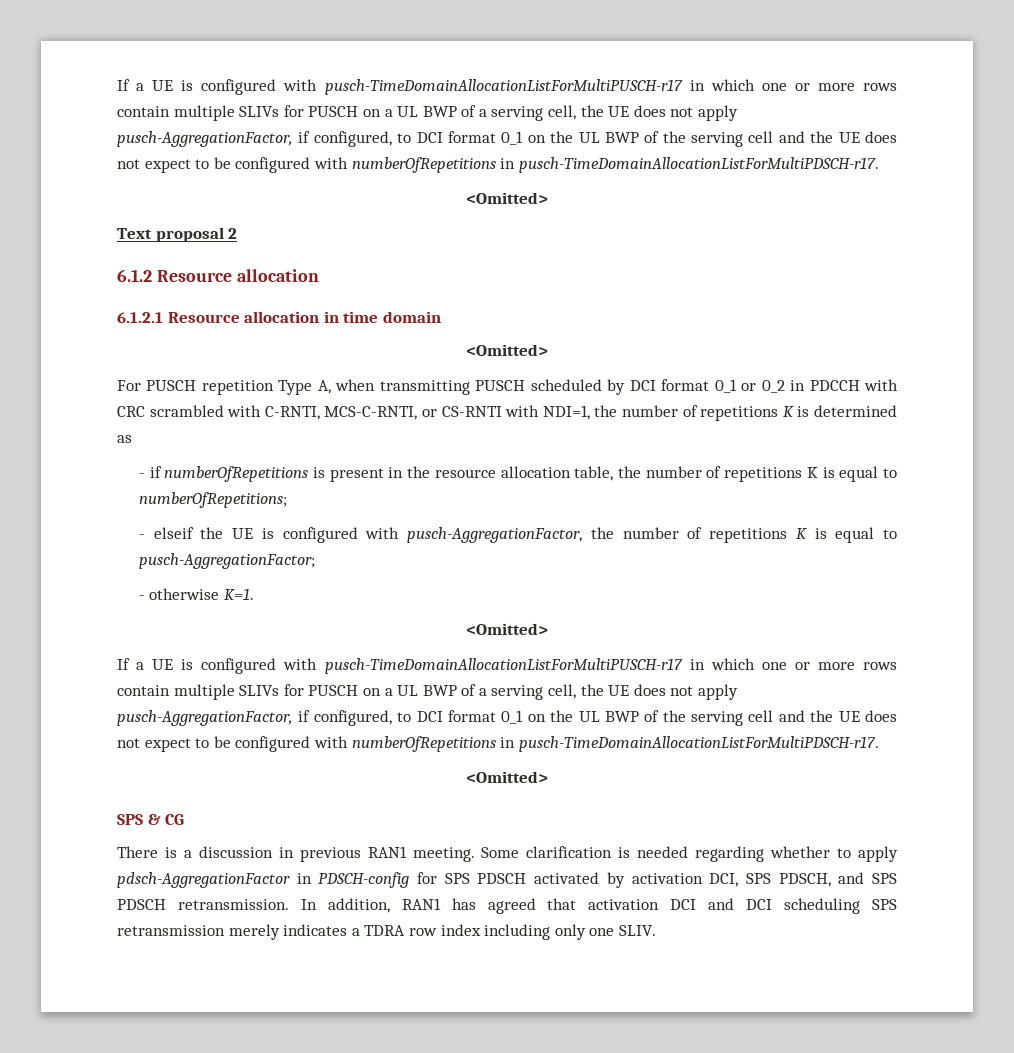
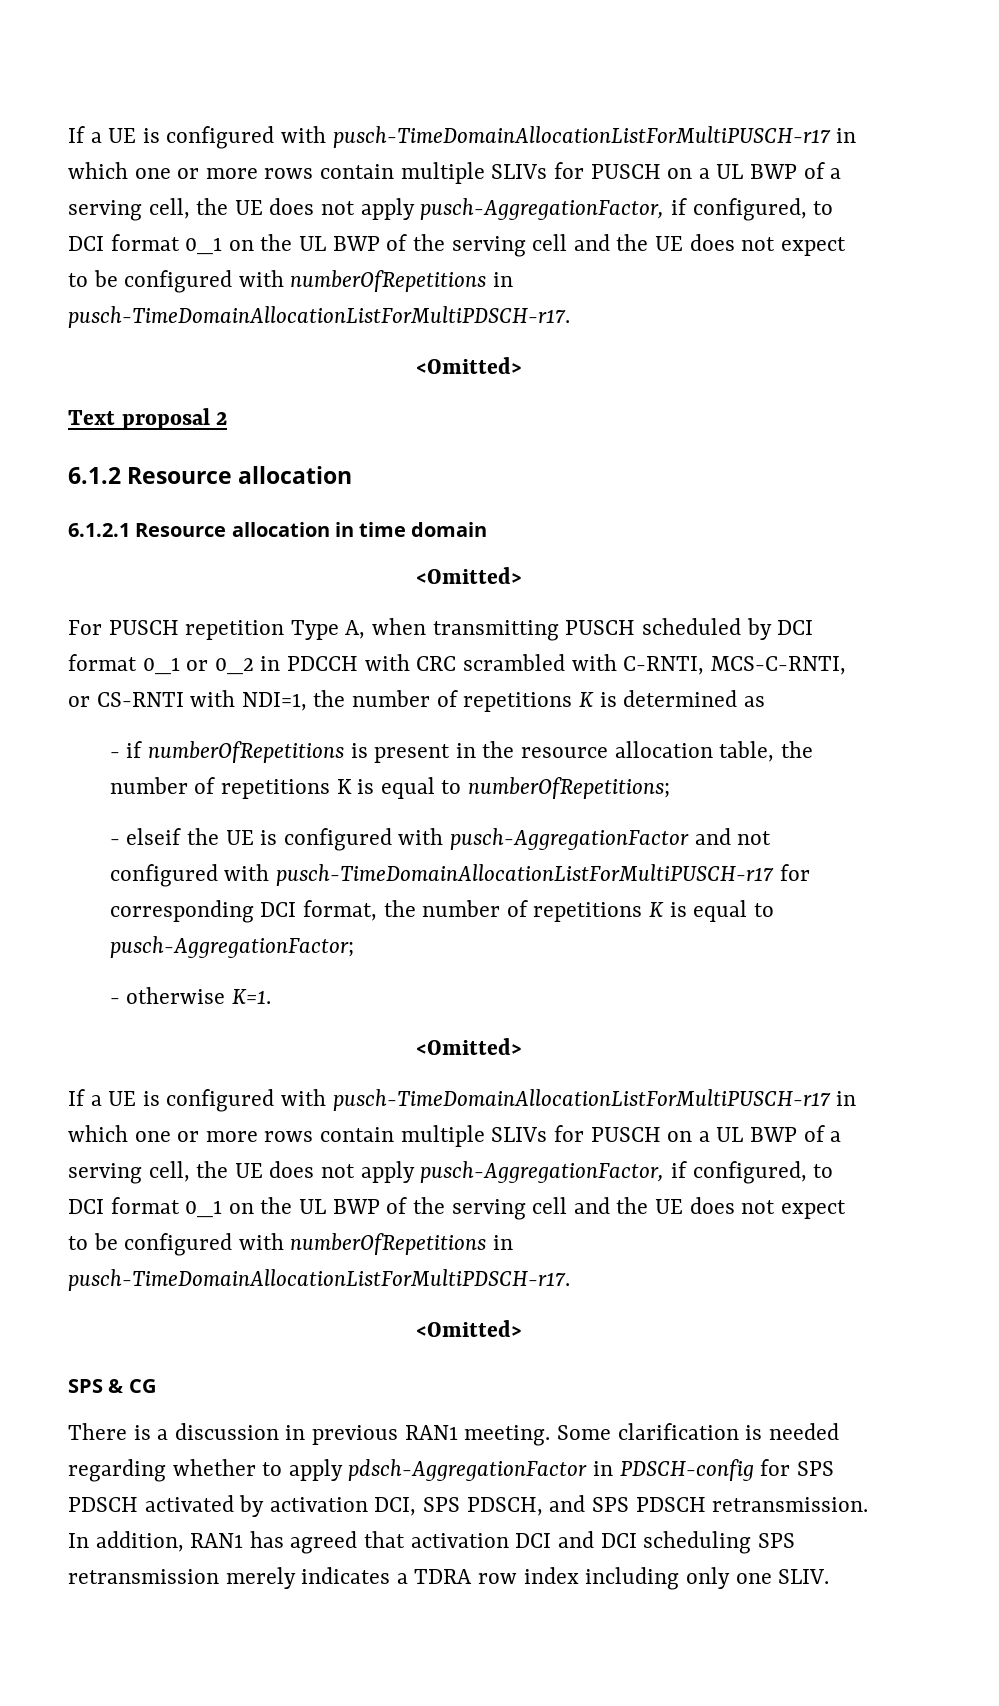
[407,527,583,543] pusch-AggregationFactor, -> [450,828,772,850] [109,864,810,887] [109,900,378,923] pusch-AggregationFactor and not configured with pusch-TimeDomainAllocationListForMultiPUSCH-r17 for corresponding DCI format,

